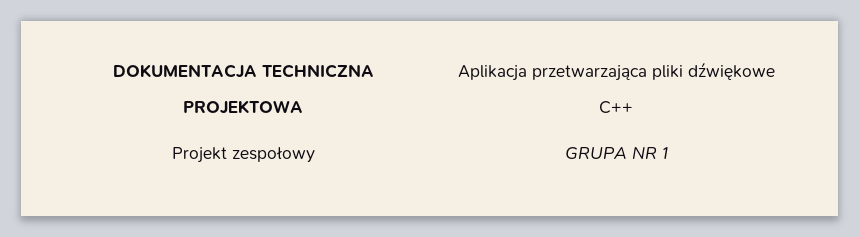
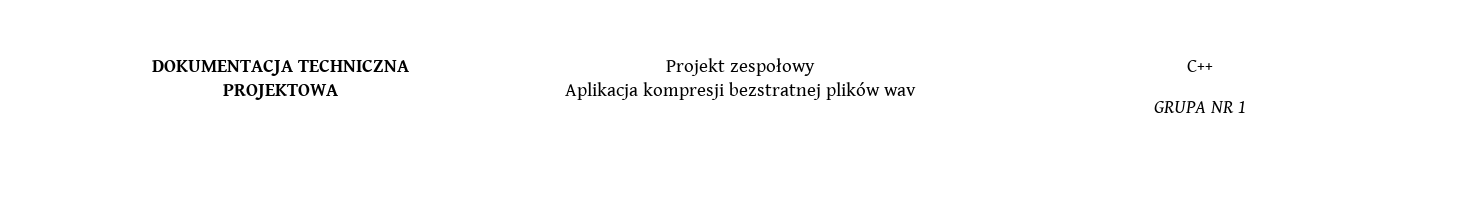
[531,62,775,81] przetwarzająca pliki dźwiękowe -> [643,82,916,100] kompresji bezstratnej plików wav

